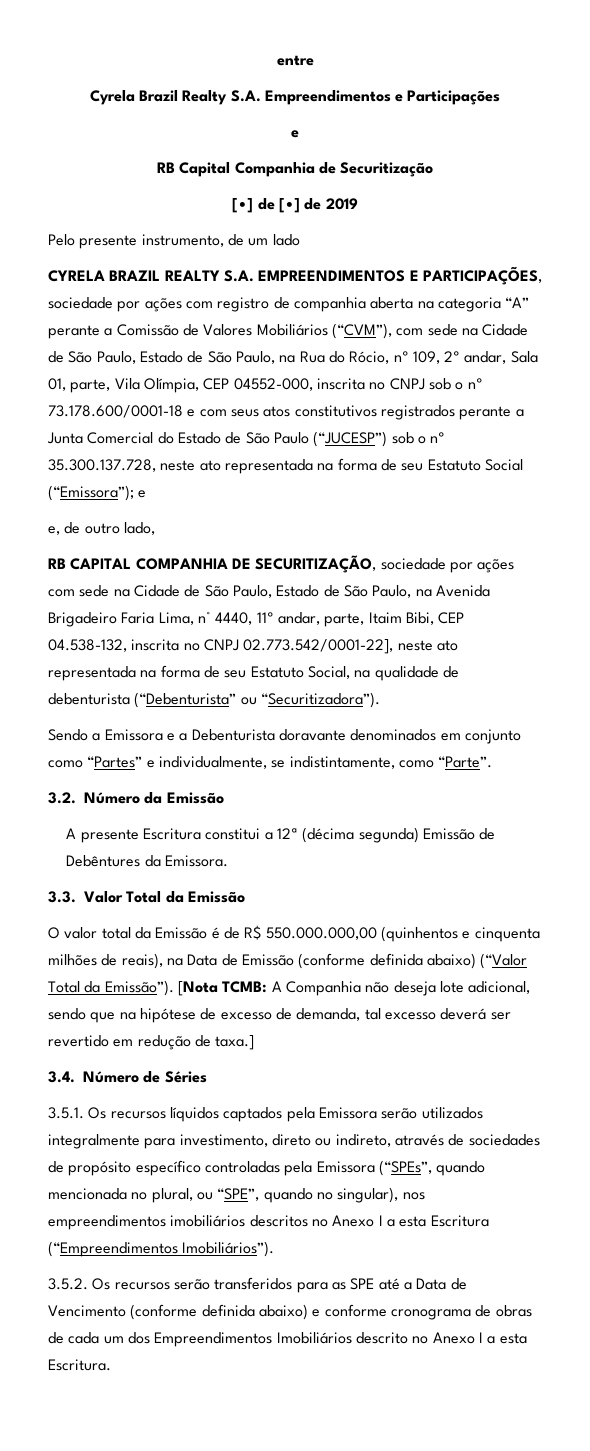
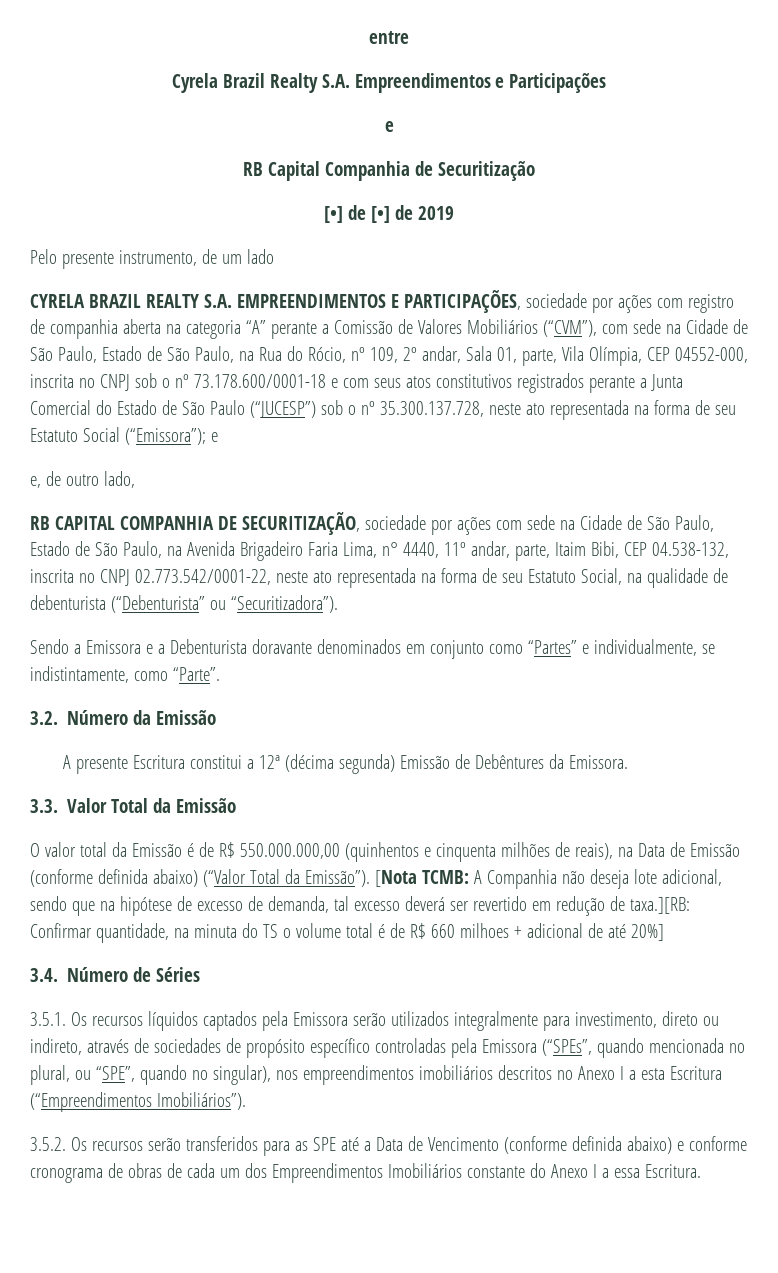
[243,639,394,654] 02.773.542/0001-22], -> [134,569,271,585] 02.773.542/0001-22,
[215,1035,255,1050] taxa.] -> [629,897,690,914] [30,923,664,943] taxa.][RB: Confirmar quantidade, na minuta do TS o volume total é de R$ 660 milhoes + adicional de até 20%]
[355,1332,527,1344] descrito no Anexo I a esta -> [466,1163,640,1178] constante do Anexo I a essa

